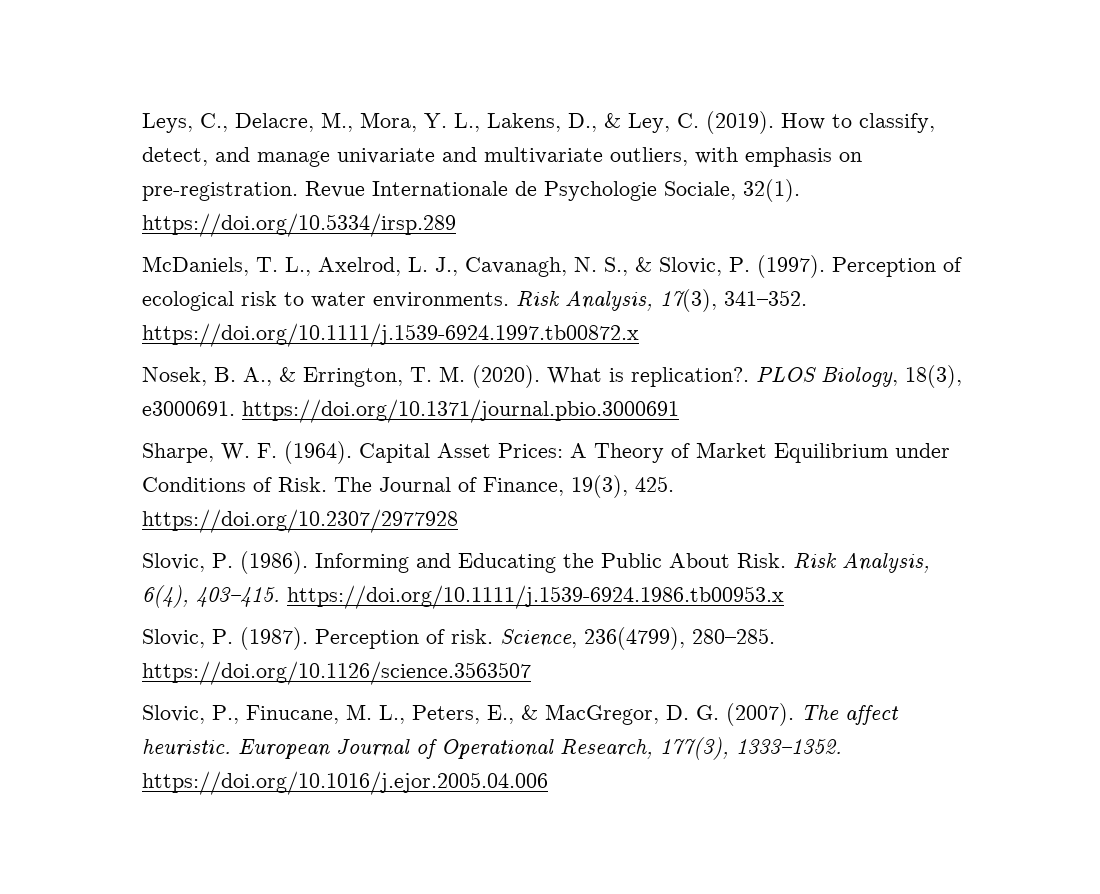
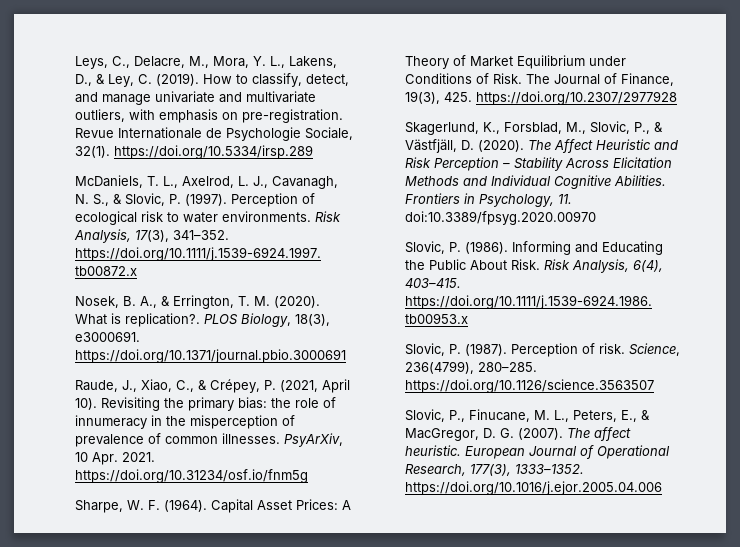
(679, 411) none -> [75,379,351,393] [75,397,337,411] [75,415,296,429] [75,433,344,447] [75,452,156,465] [75,469,309,483] // Raude, J., Xiao, C., & Crépey, P. (2021, April 10). Revisiting the primary bias: the role of innumeracy in the misperception of prevalence of common illnesses. PsyArXiv, 10 Apr. 2021. https://doi.org/10.31234/osf.io/fnm5g
(458, 521) none -> [405,121,664,135] [405,139,679,153] [405,157,673,171] [405,175,667,189] [405,193,573,207] [405,211,597,225] // Skagerlund, K., Forsblad, M., Slovic, P., & Västfjäll, D. (2020). The Affect Heuristic and Risk Perception – Stability Across Elicitation Methods and Individual Cognitive Abilities. Frontiers in Psychology, 11. doi:10.3389/fpsyg.2020.00970

